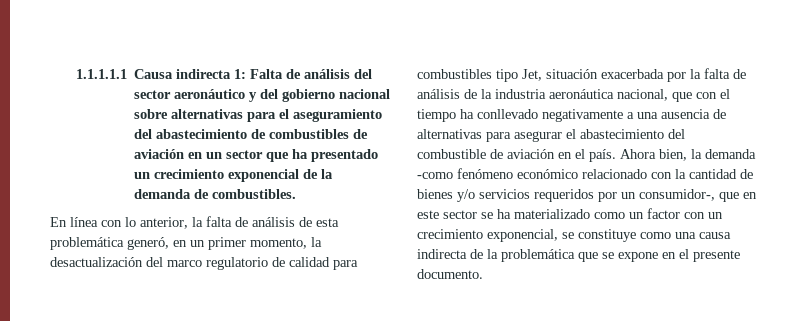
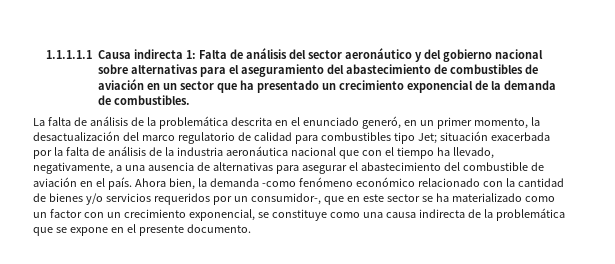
[50,216,339,229] [50,237,124,250] En línea con lo anterior, la falta de análisis de esta problemática -> [33,116,359,129] La falta de análisis de la problemática descrita en el enunciado
[522,69,542,81] Jet, -> [417,133,437,144] Jet;
[617,89,668,101] nacional, -> [290,147,336,156] nacional
[477,109,623,122] conllevado negativamente -> [452,147,494,159] [33,162,113,174] llevado, negativamente,

